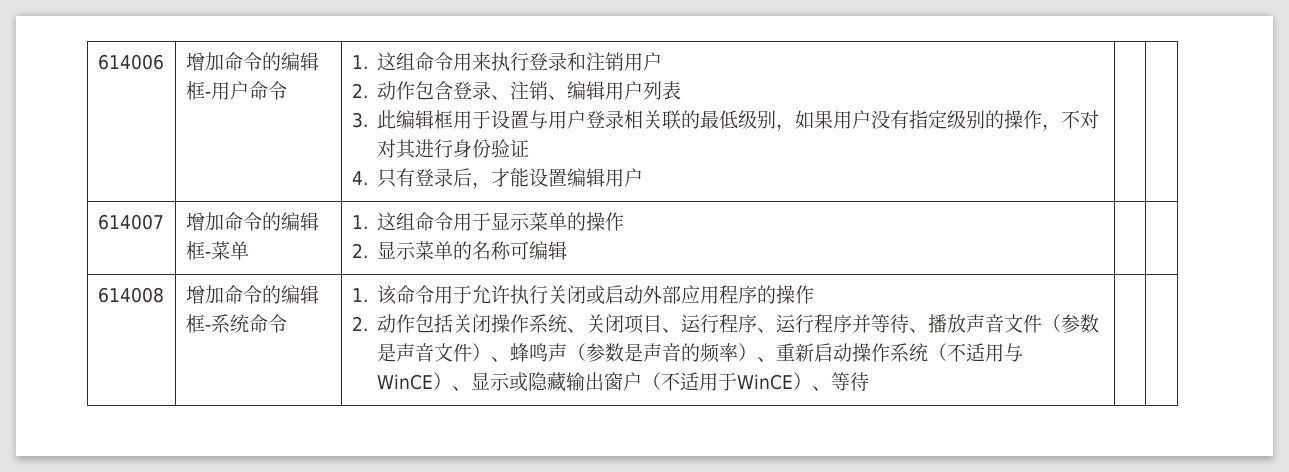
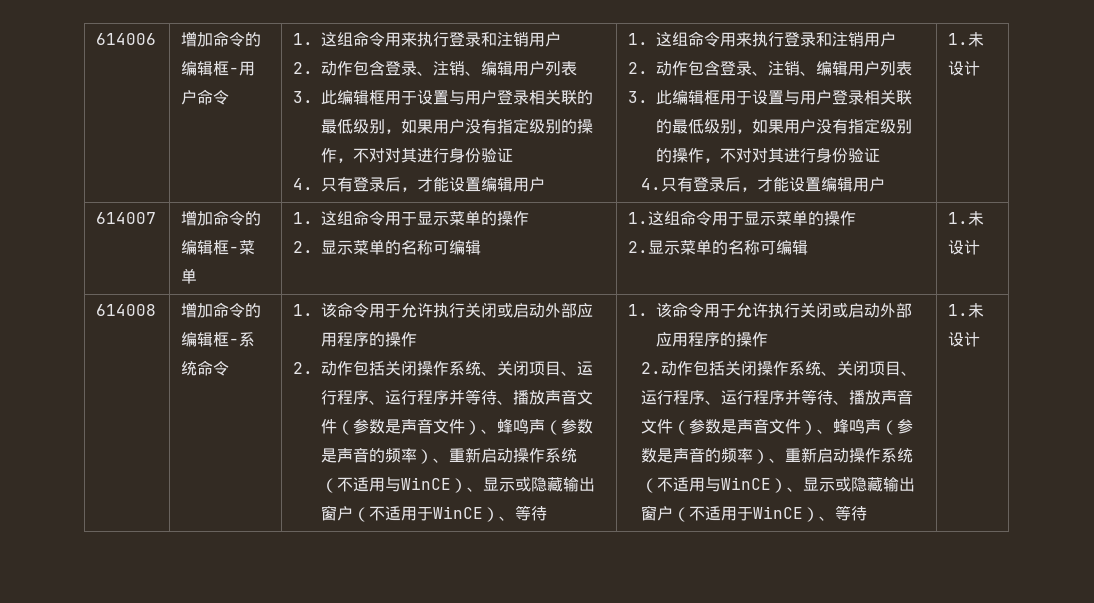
(644, 177) | -> [628,31,897,47] [628,60,913,76] [628,90,913,105] [656,118,913,134] [656,147,881,163] [640,177,885,192] [948,32,985,47] [948,61,981,76] 1.这组命令用来执行登录和注销用户 // 2.动作包含登录、注销、编辑用户列表 // 3.此编辑框用于设置与用户登录相关联的最低级别，如果用户没有指定级别的操作，不对对其进行身份验证 // 4.只有登录后，才能设置编辑用户 | 1.未设计
(568, 250) | -> [628,210,857,226] [628,239,809,255] [948,211,985,226] [948,240,981,255] 1.这组命令用于显示菜单的操作 // 2.显示菜单的名称可编辑 | 1.未设计
(870, 381) | -> [628,302,913,318] [656,332,769,347] [640,360,917,376] [640,389,913,405] [640,418,913,435] [640,447,913,464] [640,477,915,493] [640,505,867,522] [948,303,985,318] [948,332,981,347] 1.该命令用于允许执行关闭或启动外部应用程序的操作 // 2.动作包括关闭操作系统、关闭项目、运行程序、运行程序并等待、播放声音文件（参数是声音文件）、蜂鸣声（参数是声音的频率）、重新启动操作系统（不适用与WinCE）、显示或隐藏输出窗户（不适用于WinCE）、等待 | 1.未设计

